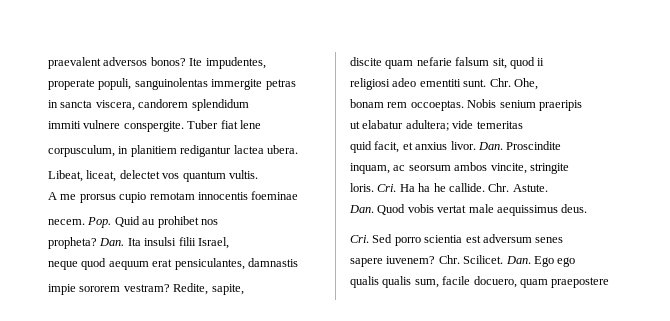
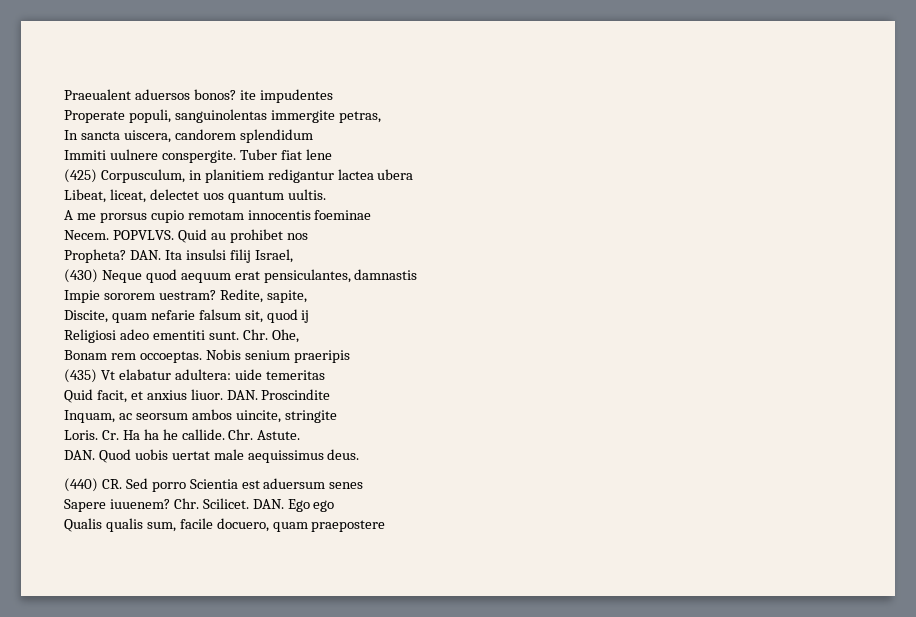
[48,57,266,69] [48,78,296,90] [48,100,135,111] praevalent adversos bonos? Ite impudentes, // properate populi, sanguinolentas immergite petras // in sancta viscera, -> [64,89,333,103] [64,109,381,123] [64,130,171,143] Praeualent aduersos bonos? ite impudentes // Properate populi, sanguinolentas immergite petras, // In sancta uiscera,
[48,120,121,129] immiti vulnere -> [64,149,158,160] Immiti uulnere
[48,145,115,157] corpusculum, -> [64,169,185,183] (425) Corpusculum,
[266,145,298,154] ubera. -> [377,169,414,180] ubera
[162,170,258,182] vos quantum vultis. -> [202,189,326,203] uos quantum uultis.
[48,217,112,228] necem. Pop. -> [64,230,174,240] Necem. POPVLVS.
[48,237,125,249] propheta? Dan. -> [64,249,161,263] Propheta? DAN.
[178,237,196,246] filii -> [229,249,251,263] filij
[48,261,78,270] neque -> [64,269,142,283] (430) Neque
[48,284,170,295] impie sororem vestram? -> [64,290,216,303] Impie sororem uestram?
[350,57,382,66] discite -> [64,310,108,323] Discite,
[537,58,545,66] [350,78,390,90] ii // religiosi -> [301,310,310,323] [64,329,116,343] ij // Religiosi
[350,99,384,108] bonam -> [64,350,107,360] Bonam
[350,120,474,131] ut elabatur adultera; vide -> [64,369,262,383] (435) Vt elabatur adultera: uide
[350,141,372,153] quid -> [64,389,93,403] Quid
[450,141,503,150] livor. Dan. -> [190,389,258,400] liuor. DAN.
[350,163,390,174] inquam, -> [64,410,115,423] Inquam,
[490,163,527,174] vincite, -> [235,410,281,423] uincite,
[350,183,397,192] loris. Cri. -> [64,430,119,440] Loris. Cr.
[349,204,467,215] Dan. Quod vobis vertat -> [64,449,210,463] DAN. Quod uobis uertat
[350,234,532,246] Cri. Sed porro scientia est adversum -> [64,478,326,492] (440) CR. Sed porro Scientia est aduersum
[350,256,436,267] sapere iuvenem? -> [64,499,170,512] Sapere iuuenem?
[505,256,531,264] Dan. -> [252,499,284,509] DAN.
[350,276,379,288] qualis -> [64,518,102,532] Qualis

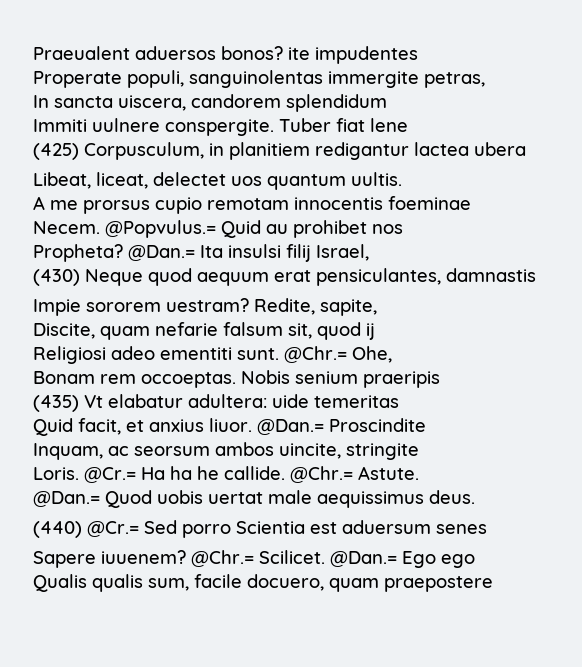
[112,230,174,240] POPVLVS. -> [105,220,216,238] @Popvulus.=
[129,250,161,260] DAN. -> [128,245,195,261] @Dan.=
[242,329,268,340] Chr. -> [284,346,347,363] @Chr.=
[226,390,258,400] DAN. -> [257,419,324,435] @Dan.=
[101,430,119,440] Cr. -> [84,467,136,483] @Cr.=
[228,429,254,440] Chr. -> [290,466,353,483] @Chr.=
[64,450,95,460] DAN. -> [33,491,100,507] @Dan.=
[101,479,122,489] CR. -> [87,521,139,537] @Cr.=
[173,498,284,509] Chr. Scilicet. DAN. -> [191,550,397,567] @Chr.= Scilicet. @Dan.=

